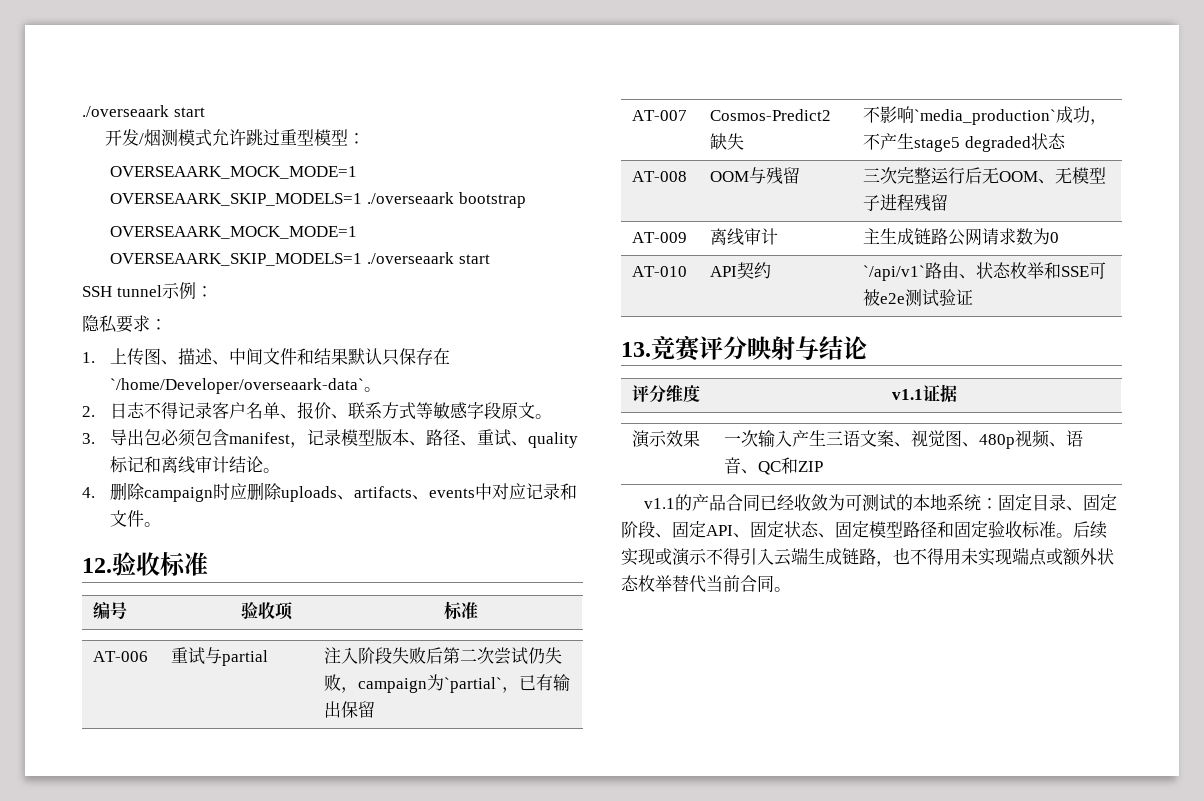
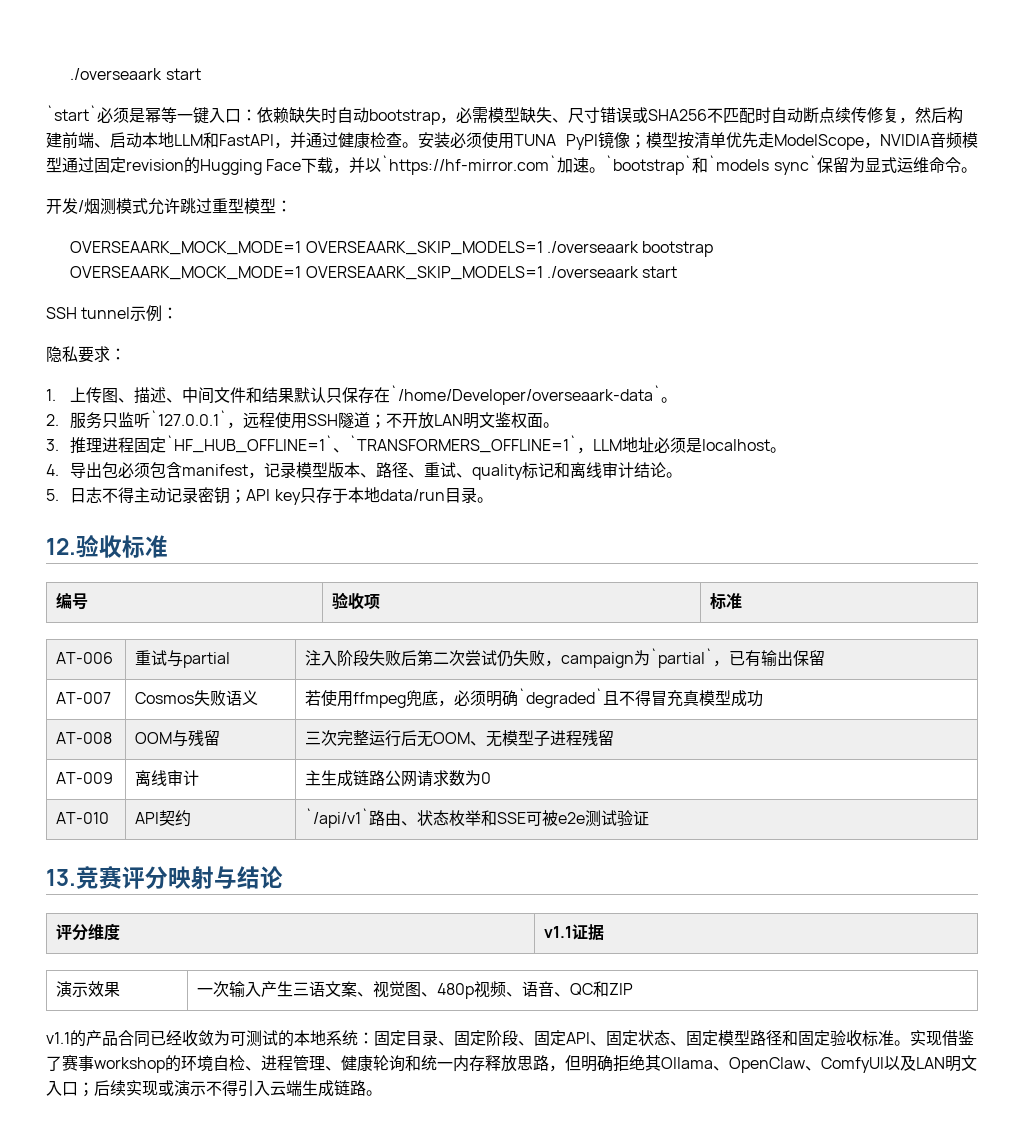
[82,105,205,117] ./overseaark start -> [70,68,201,80] [46,105,963,125] [46,131,978,150] [46,155,977,175] ./overseaark start // `start`必须是幂等一键入口：依赖缺失时自动bootstrap，必需模型缺失、尺寸错误或SHA256不匹配时自动断点续传修复，然后构建前端、启动本地LLM和FastAPI，并通过健康检查。安装必须使用TUNA PyPI镜像；模型按清单优先走ModelScope，NVIDIA音频模型通过固定revision的Hugging Face下载，并以`https://hf-mirror.com`加速。`bootstrap`和`models sync`保留为显式运维命令。
[110,402,553,420] [82,433,95,444] 日志不得记录客户名单、报价、联系方式等敏感字段原文。 // 3. -> [70,410,560,429] [46,435,787,454] [46,464,59,476] 服务只监听`127.0.0.1`，远程使用SSH隧道；不开放LAN明文鉴权面。 // 3.推理进程固定`HF_HUB_OFFLINE=1`、`TRANSFORMERS_OFFLINE=1`，LLM地址必须是localhost。 // 4.
[82,482,578,502] [110,510,145,527] 4.删除campaign时应删除uploads、artifacts、events中对应记录和文件 -> [46,487,477,505] 5.日志不得主动记录密钥；API key只存于本地data/run目录
[710,109,832,121] [710,133,745,150] [863,106,1108,125] [863,133,1066,152] Cosmos-Predict2缺失 | 不影响`media_production`成功，不产生stage5 degraded状态 -> [135,690,259,706] [305,688,764,708] Cosmos失败语义 | 若使用ffmpeg兜底，必须明确`degraded`且不得冒充真模型成功
(1073, 535) none -> [910,1030,974,1046] [46,1054,977,1073] [46,1081,94,1097] 实现借鉴了赛事workshop的环境自检、进程管理、健康轮询和统一内存释放思路，但明确拒绝其Ollama、OpenClaw、ComfyUI以及LAN明文入口；
[876,547,1114,567] [621,575,774,593] ，也不得用未实现端点或额外状态枚举替代当前合同 -> (366, 1088) none

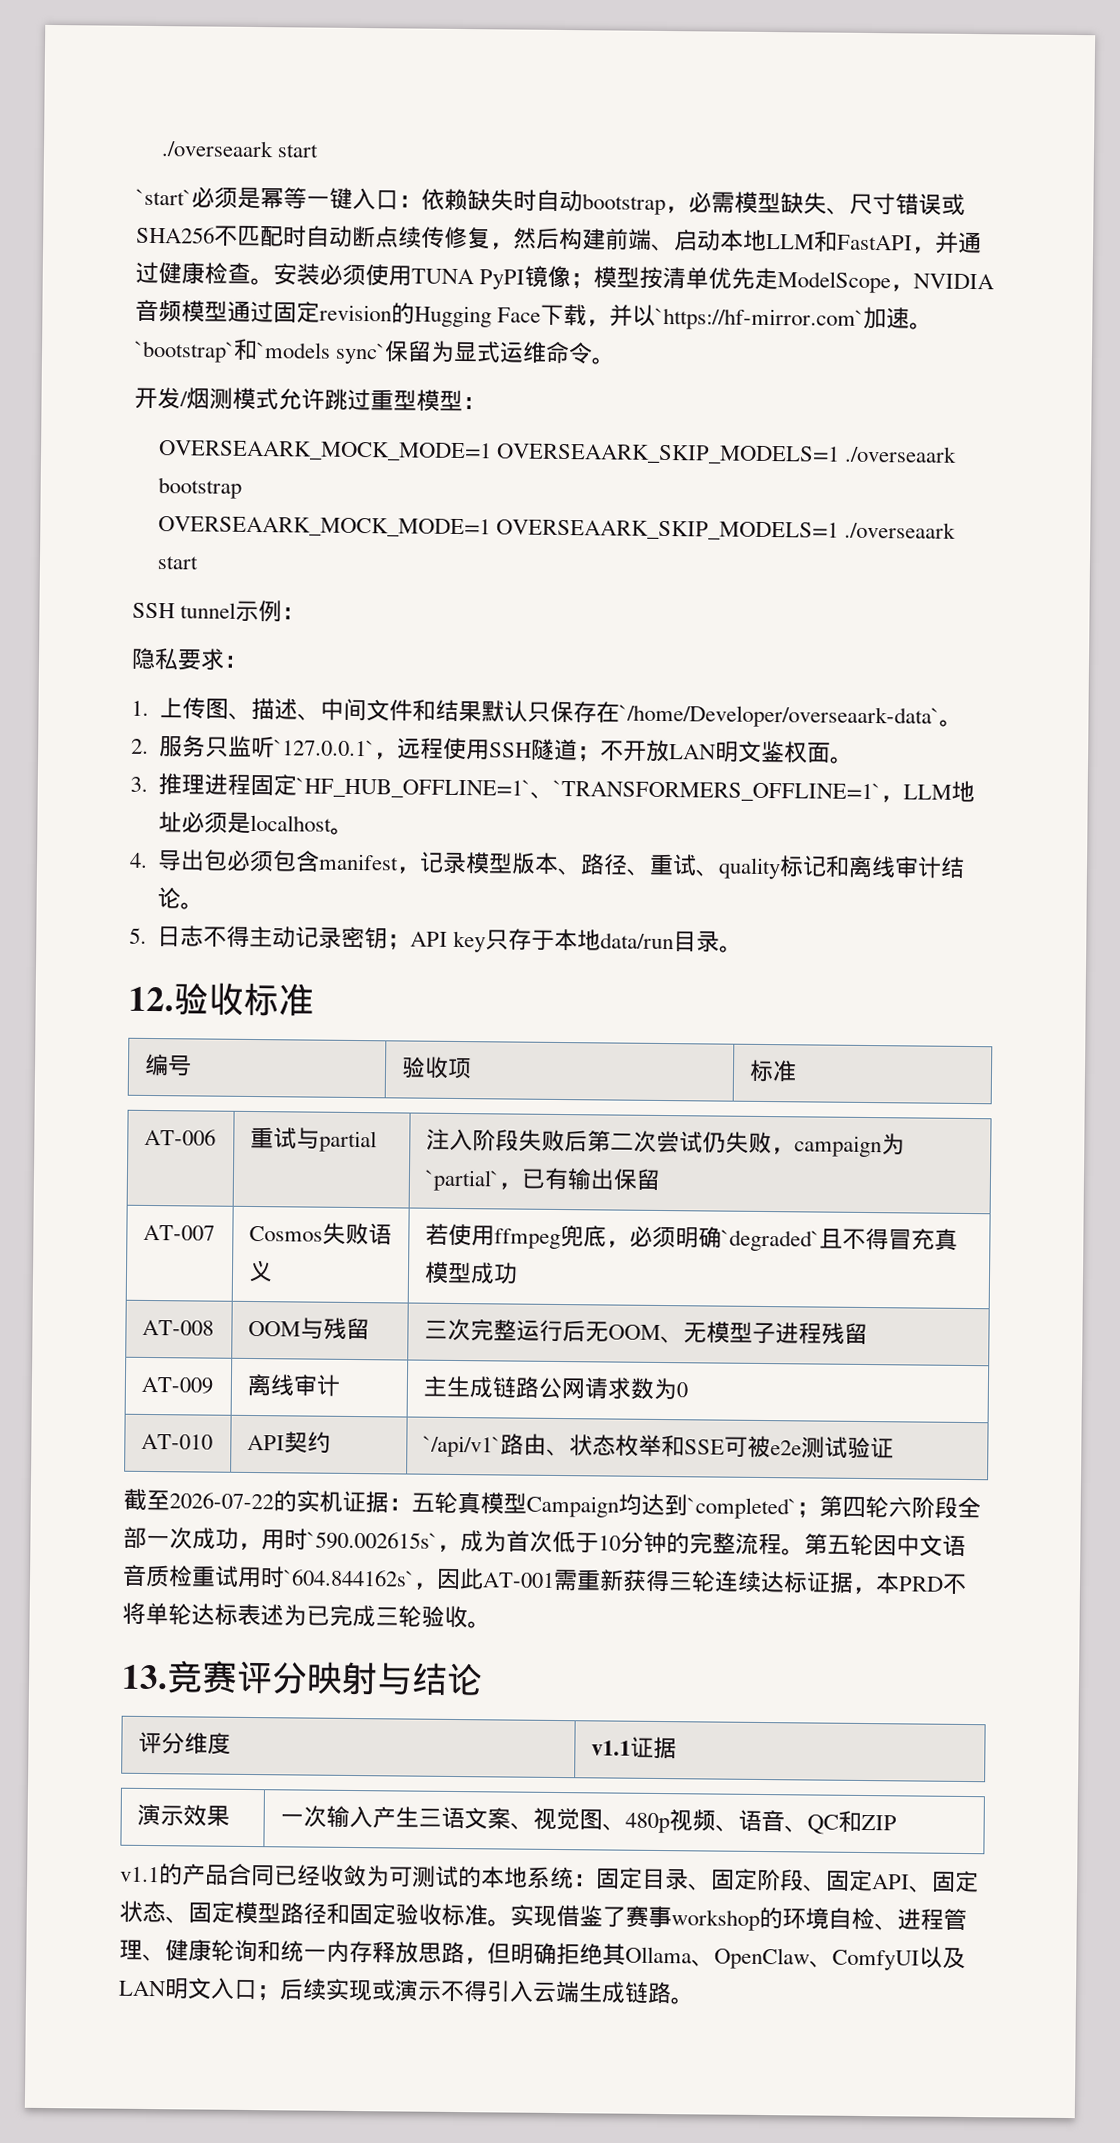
(650, 818) none -> [123,1488,981,1520] [123,1526,966,1557] [122,1564,967,1595] [122,1602,491,1629] // 截至2026-07-22的实机证据：五轮真模型Campaign均达到`completed`；第四轮六阶段全部一次成功，用时`590.002615s`，成为首次低于10分钟的完整流程。第五轮因中文语音质检重试用时`604.844162s`，因此AT-001需重新获得三轮连续达标证据，本PRD不将单轮达标表述为已完成三轮验收。

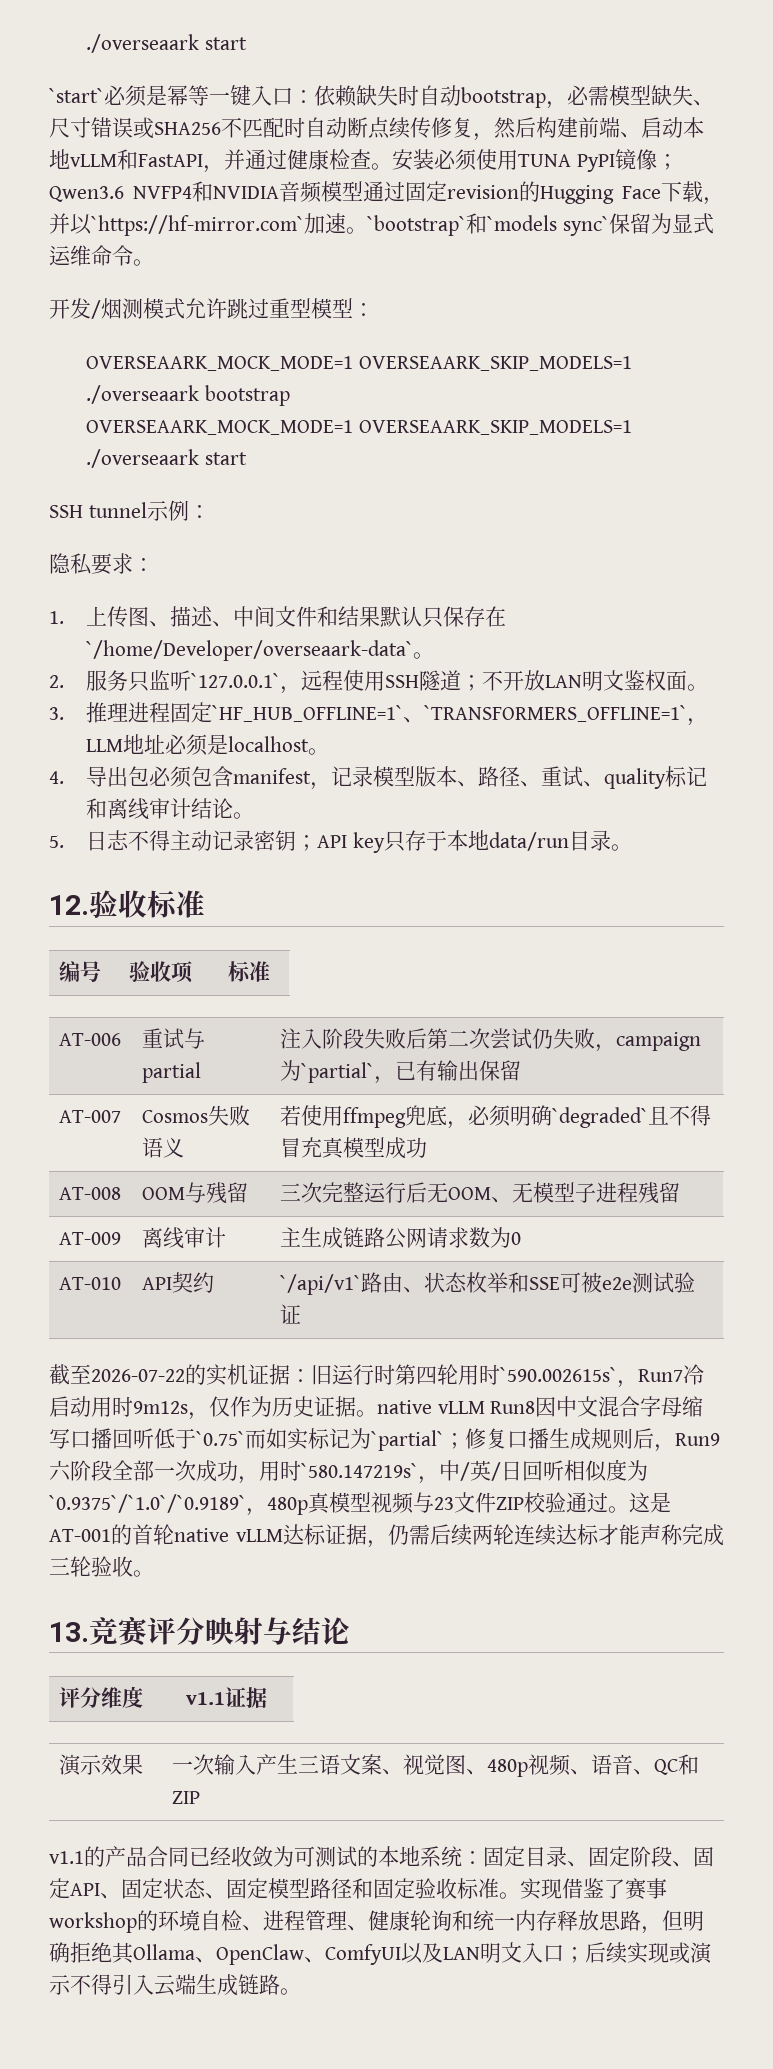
[766,233,815,250] LLM -> [70,154,117,167] vLLM
[593,266,915,294] 模型按清单优先走ModelScope， -> [49,181,213,202] Qwen3.6 NVFP4和
[411,1491,889,1520] 五轮真模型Campaign均达到`completed`；第四轮 -> [311,1364,704,1388] [49,1396,704,1420] [49,1428,720,1452] 旧运行时第四轮用时`590.002615s`，Run7冷启动用时9m12s，仅作为历史证据。native vLLM Run8因中文混合字母缩写口播回听低于`0.75`而如实标记为`partial`；修复口播生成规则后，Run9
[307,1530,966,1557] [122,1564,967,1595] [122,1602,330,1627] `590.002615s`，成为首次低于10分钟的完整流程。第五轮因中文语音质检重试用时`604.844162s`，因此AT-001需重新获得三轮连续达标证据，本PRD不将单轮达标表述为已 -> [301,1459,648,1484] [49,1492,671,1516] [49,1524,683,1548] `580.147219s`，中/英/日回听相似度为`0.9375`/`1.0`/`0.9189`，480p真模型视频与23文件ZIP校验通过。这是AT-001的首轮native vLLM达标证据，仍需后续两轮连续达标才能声称

